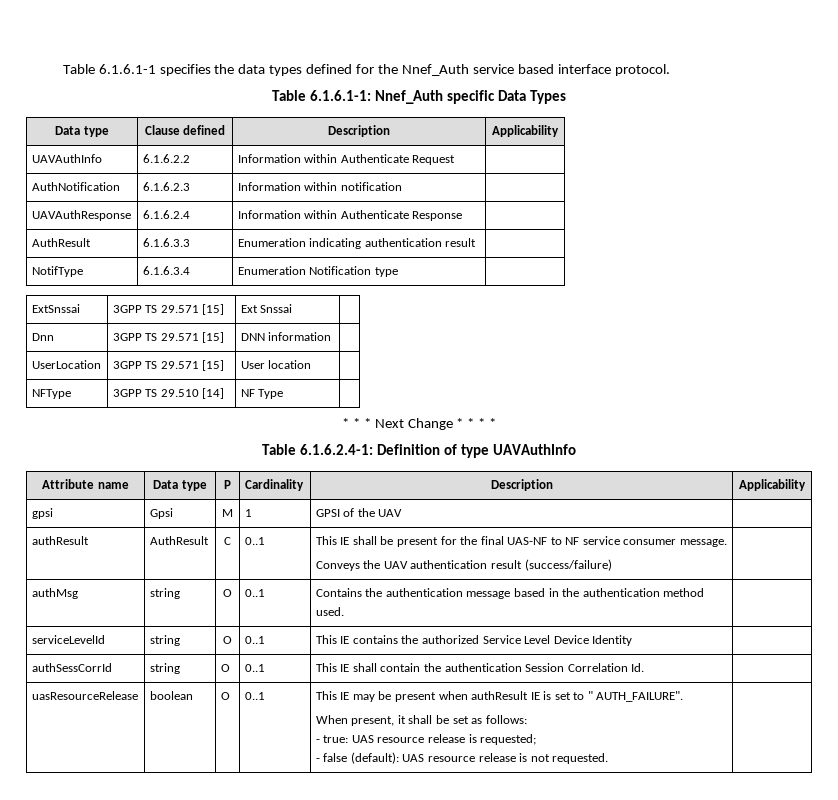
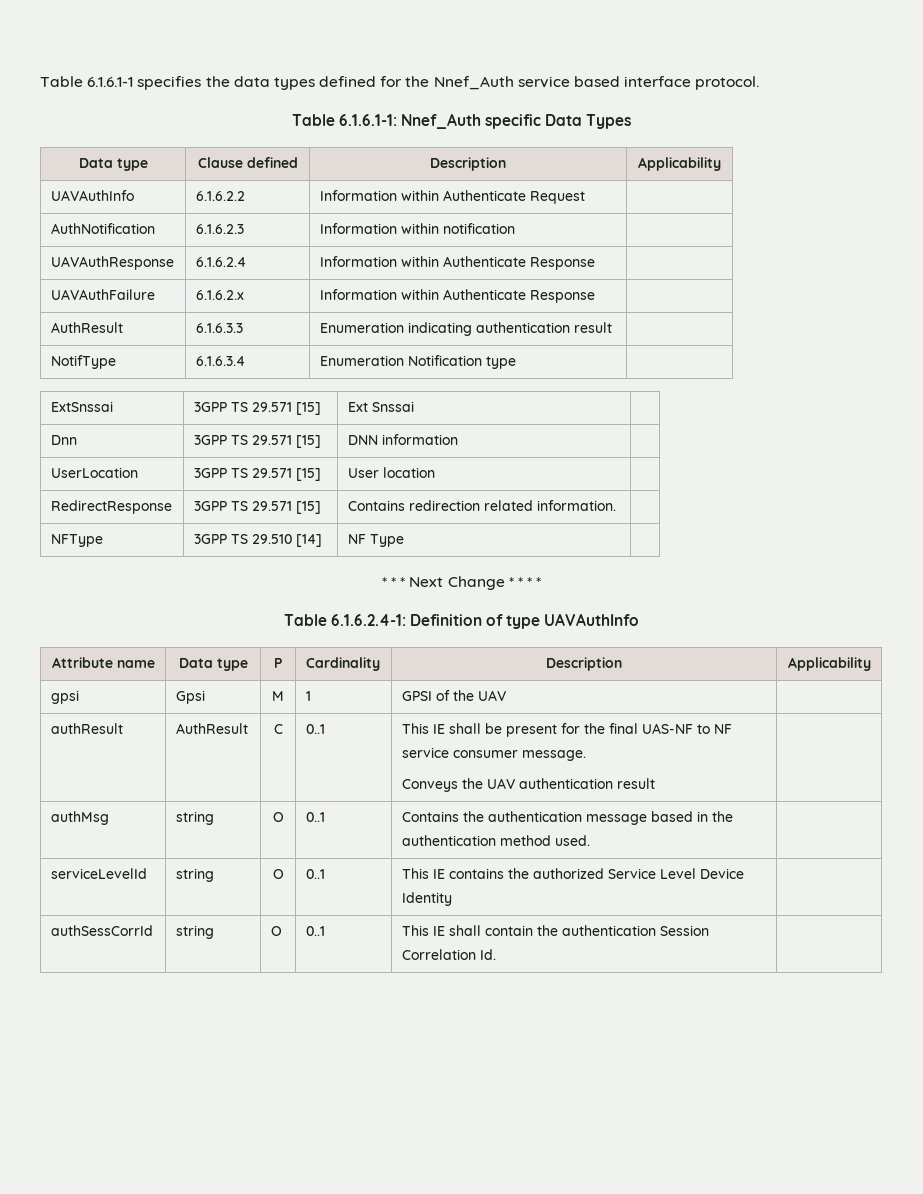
(463, 216) none -> [50,289,155,300] [195,290,244,300] [319,289,595,303] // UAVAuthFailure | 6.1.6.2.x | Information within Authenticate Response |
(312, 364) none -> [50,500,172,514] [193,501,321,514] [347,500,616,511] // RedirectResponse | 3GPP TS 29.571 [15] | Contains redirection related information. |
[524,559,612,571] (success/failure) -> (655, 783) none
[31,691,138,700] [149,691,193,700] [220,692,230,700] [244,692,265,700] [315,691,684,702] [315,715,527,726] [315,734,537,745] [315,752,609,764] // uasResourceRelease | boolean | O | 0..1 | This IE may be present when authResult IE is set to " AUTH_FAILURE". // When present, it shall be set as follows: // - true: UAS resource release is requested; // - false (default): UAS resource release is not requested. | -> (496, 954) none

